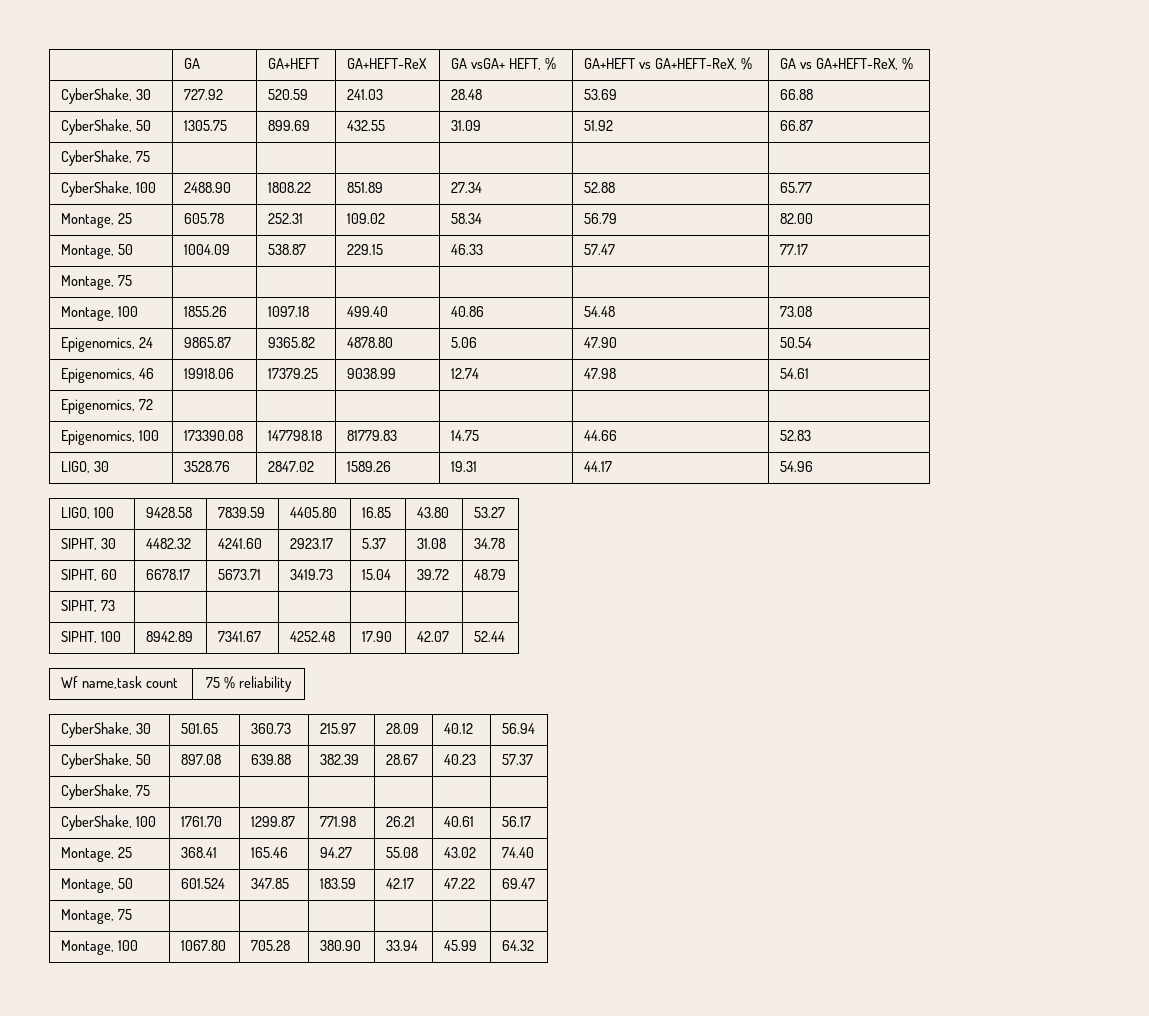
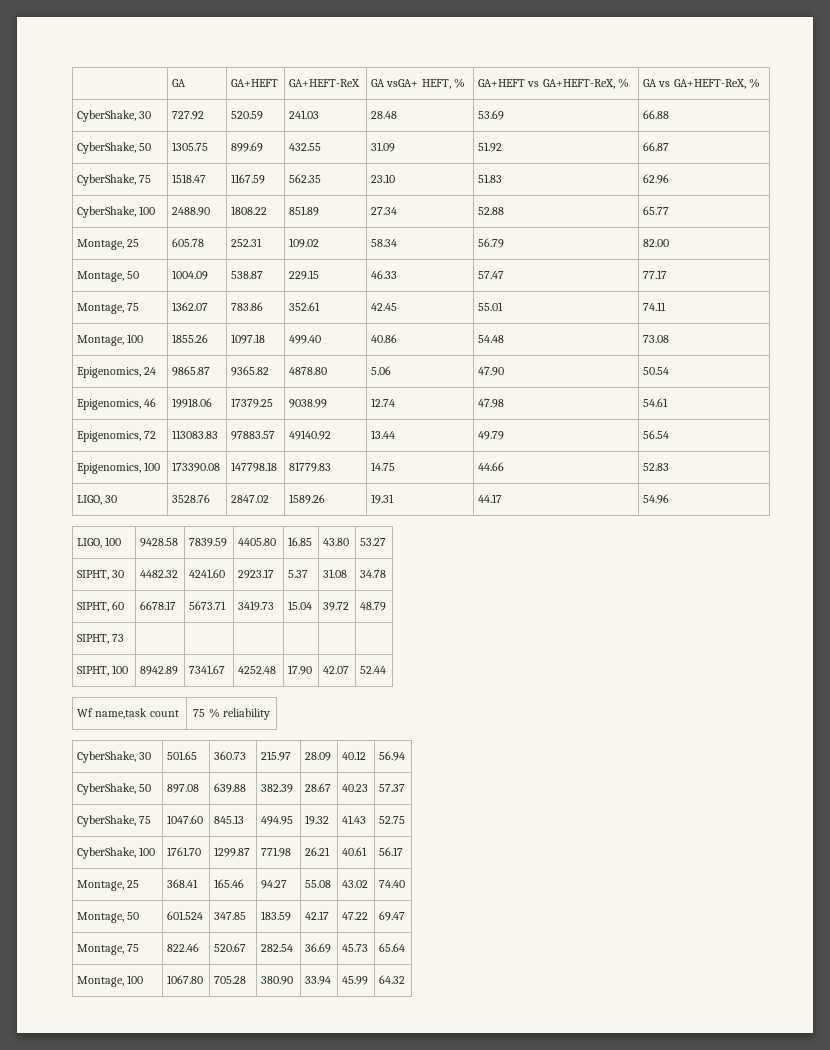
(150, 156) | | | | | -> [172,174,207,183] [231,174,266,184] [289,174,322,183] [371,174,396,183] [478,174,503,183] [643,174,670,184] 1518.47 | 1167.59 | 562.35 | 23.10 | 51.83 | 62.96
(132, 280) | | | | | -> [172,302,209,311] [231,302,264,311] [289,302,321,311] [371,303,398,311] [478,302,504,311] [643,302,667,311] 1362.07 | 783.86 | 352.61 | 42.45 | 55.01 | 74.11
(153, 404) | | | | | -> [172,430,219,439] [231,431,276,440] [289,430,332,440] [371,430,396,439] [478,431,505,440] [643,430,670,439] 113083.83 | 97883.57 | 49140.92 | 13.44 | 49.79 | 56.54
(150, 790) | | | | | -> [167,815,204,824] [214,815,245,824] [261,816,294,825] [305,815,330,825] [342,815,367,824] [379,816,406,824] 1047.60 | 845.13 | 494.95 | 19.32 | 41.43 | 52.75
(132, 914) | | | | | -> [167,943,200,952] [214,943,247,952] [261,944,294,952] [305,943,332,953] [342,944,369,952] [379,943,406,952] 822.46 | 520.67 | 282.54 | 36.69 | 45.73 | 65.64

